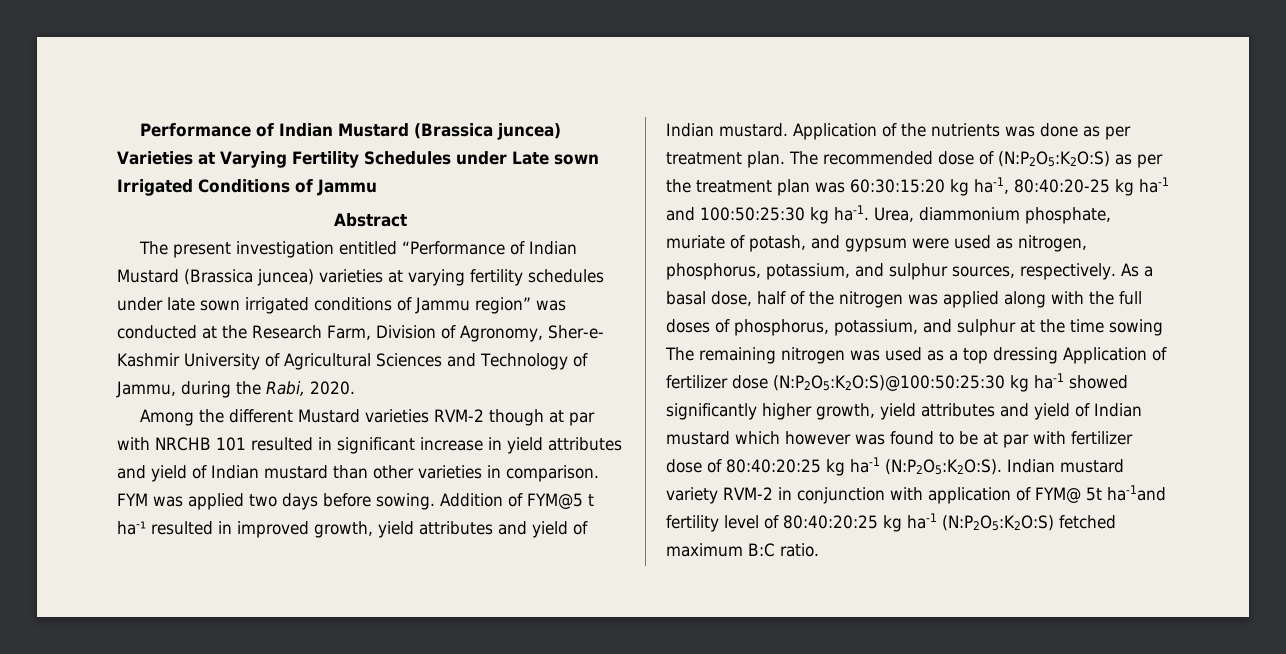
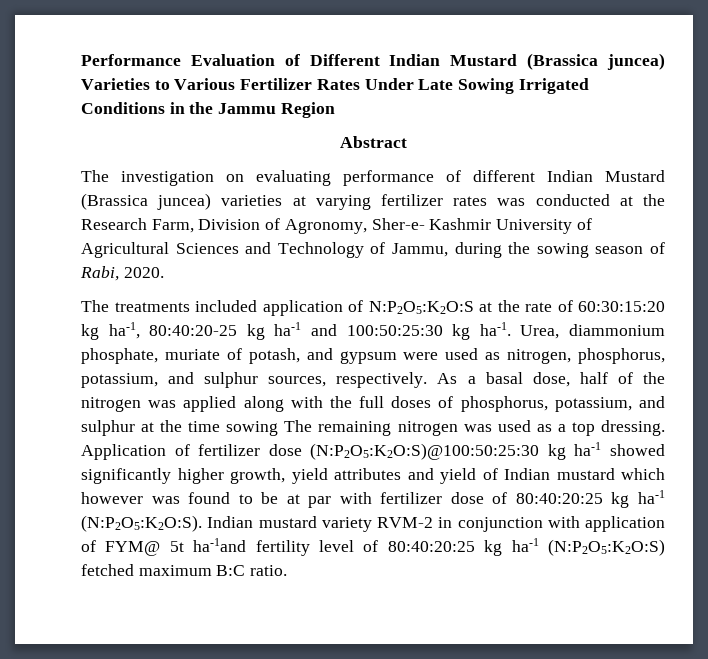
[255,123,274,137] of -> [190,54,380,66] Evaluation of Different
[197,151,599,168] [117,179,377,196] at Varying Fertility Schedules under Late sown Irrigated Conditions of Jammu -> [154,78,589,94] [81,102,335,118] to Various Fertilizer Rates Under Late Sowing Irrigated Conditions in the Jammu Region
[172,241,525,258] present investigation entitled “Performance of -> [121,170,535,186] investigation on evaluating performance of different
[470,269,604,286] [117,297,531,314] fertility schedules under late sown irrigated conditions of Jammu region” -> [380,194,488,206] fertilizer rates
(261, 388) none -> [536,242,666,258] sowing season of
[139,409,595,426] [117,437,622,454] [117,465,599,482] [117,493,594,510] [117,521,588,538] [666,123,1131,140] [666,151,1163,168] [666,179,845,196] Among the different Mustard varieties RVM-2 though at par with NRCHB 101 resulted in significant increase in yield attributes and yield of Indian mustard than other varieties in comparison. FYM was applied two days before sowing. Addition of FYM@5 t ha-¹ resulted in improved growth, yield attributes and yield of Indian mustard. Application of the nutrients was done as per treatment plan. The recommended dose of (N:P2O5:K2O:S) as per the treatment plan was -> [81,300,573,316] The treatments included application of N:P2O5:K2O:S at the rate of
[993,347,1058,364] dressing -> [601,420,666,436] dressing.

